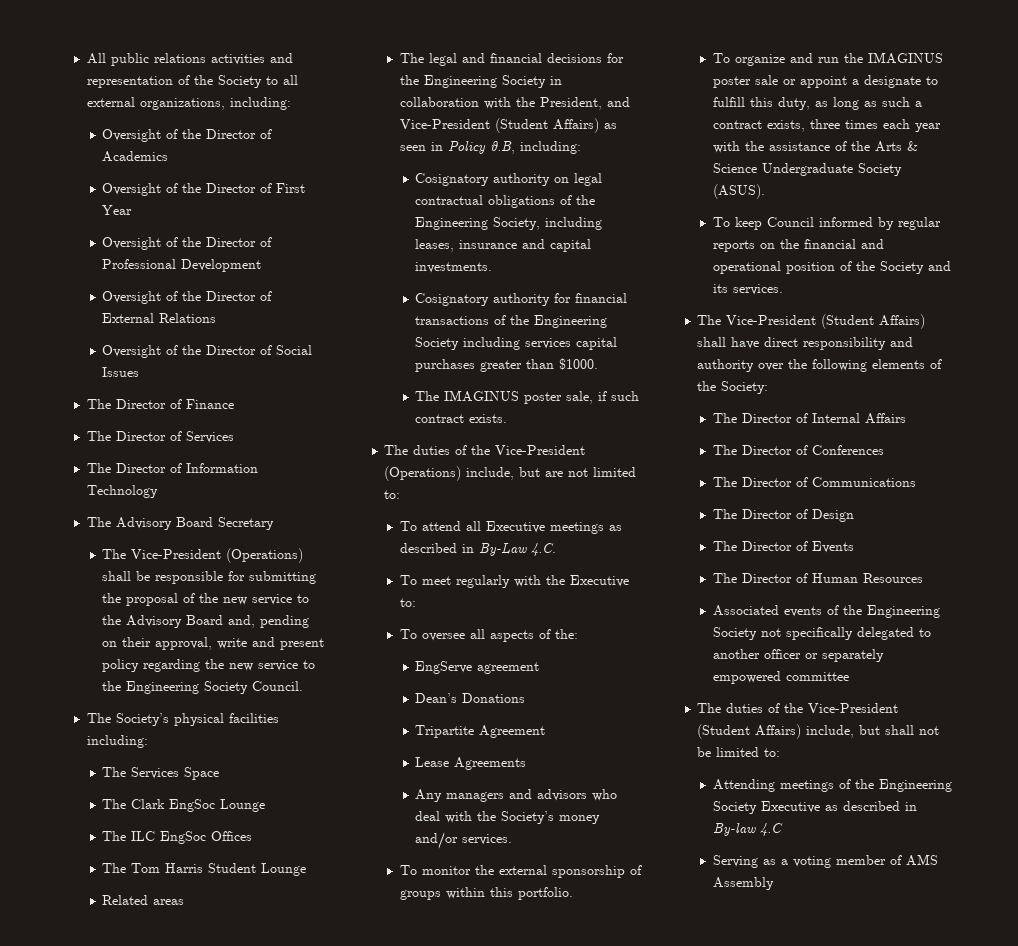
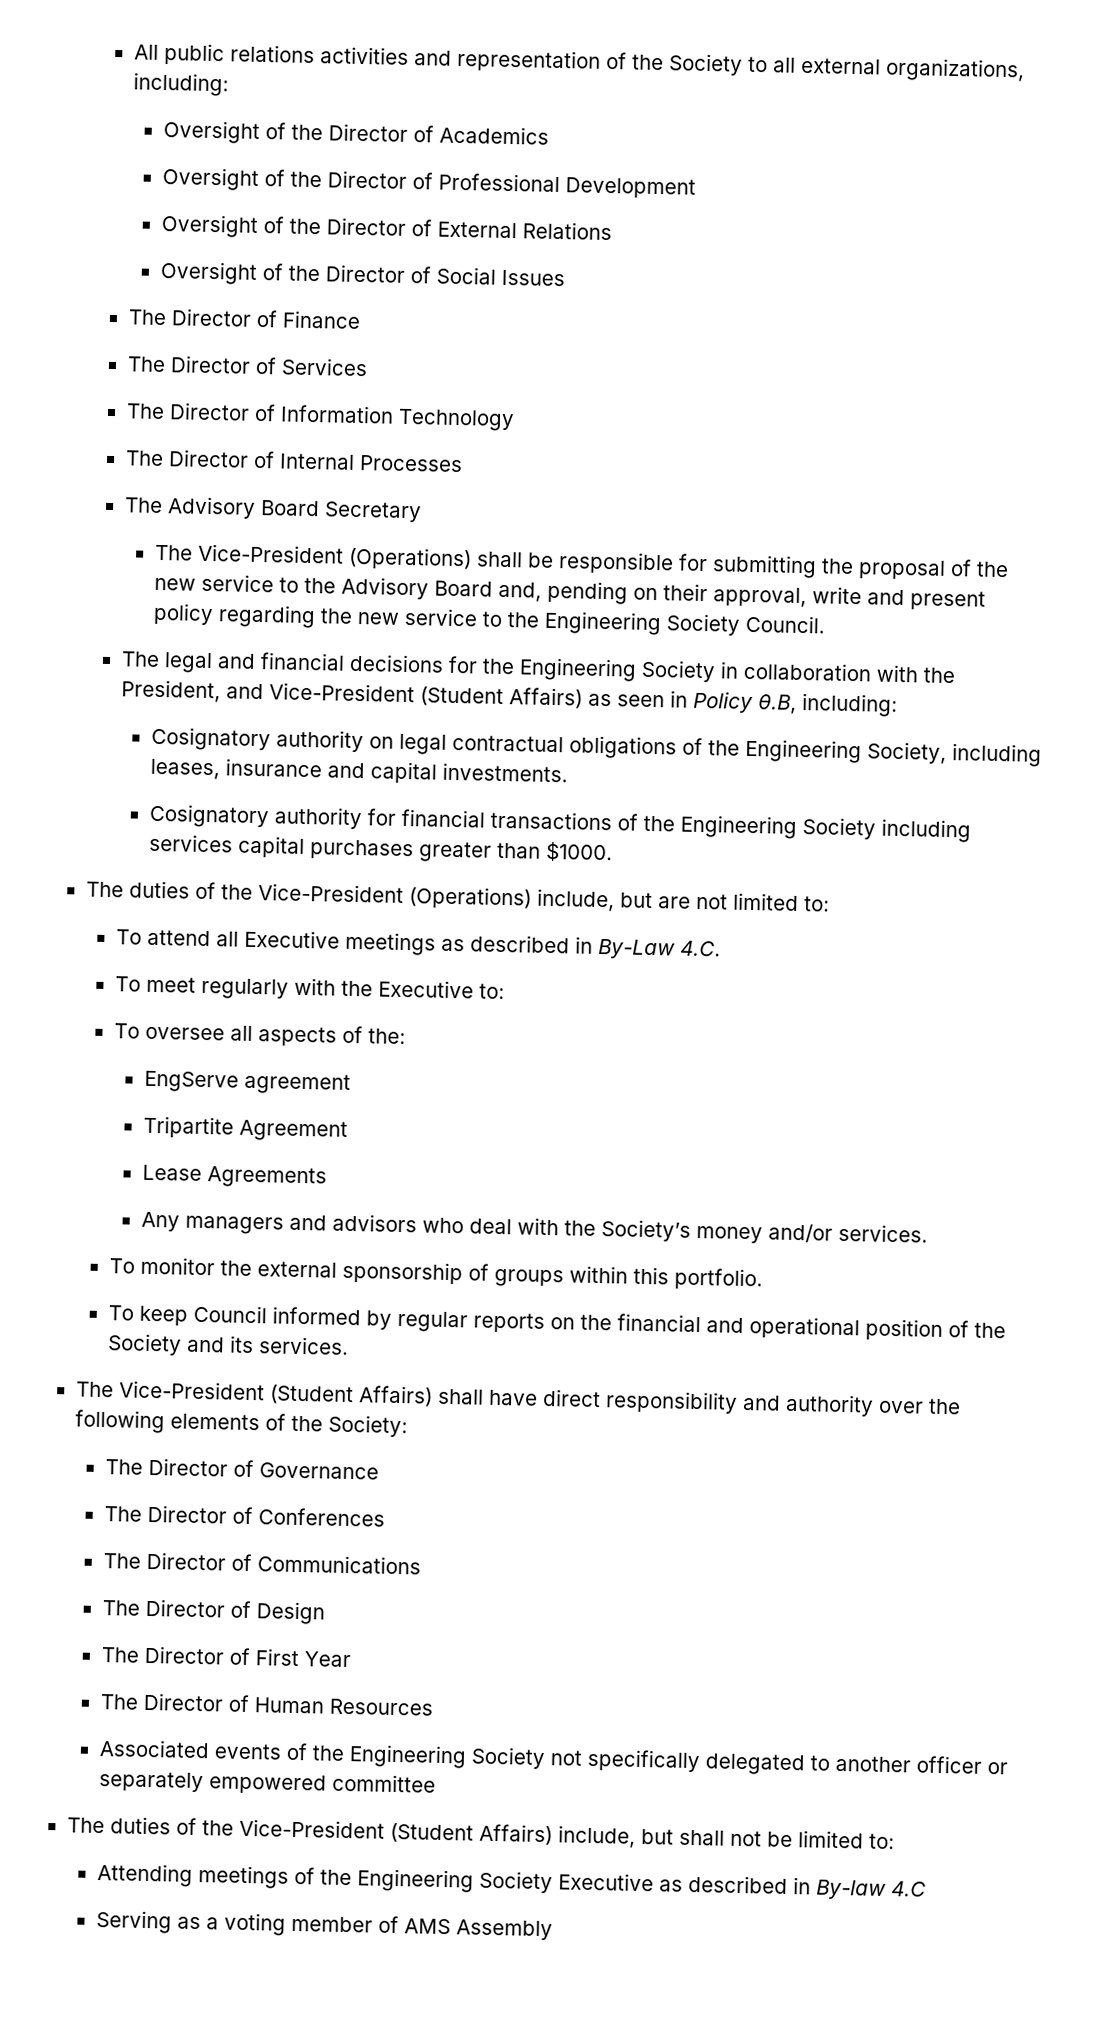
[102,183,306,196] [102,205,133,215] // Oversight of the Director of First Year -> (549, 135) none
(158, 491) none -> [124,449,463,473] // The Director of Internal Processes
[86,713,279,726] [86,735,148,748] [102,767,220,780] [102,799,266,812] [102,831,253,844] [102,863,307,876] [102,895,185,905] // The Society’s physical facilities including: // The Services Space // The Clark EngSoc Lounge // The ILC EngSoc Offices // The Tom Harris Student Lounge // Related areas -> (826, 624) none
[415,390,640,404] [415,414,508,423] // The IMAGINUS poster sale, if such contract exists. -> (613, 852) none
[415,693,526,703] // Dean’s Donations -> (351, 1083) none
[712,52,943,66] [712,75,938,88] [712,97,922,110] [712,119,941,132] [712,141,918,153] [712,163,902,176] [712,184,765,199] // To organize and run the IMAGINUS poster sale or appoint a designate to fulfill this duty, as long as such a contract exists, three times each year with the assistance of the Arts & Science Undergraduate Society (ASUS). -> (763, 1279) none
[811,413,906,424] Internal Affairs -> [258,1462,379,1480] Governance
[811,541,854,553] Events -> [254,1648,351,1668] First Year

